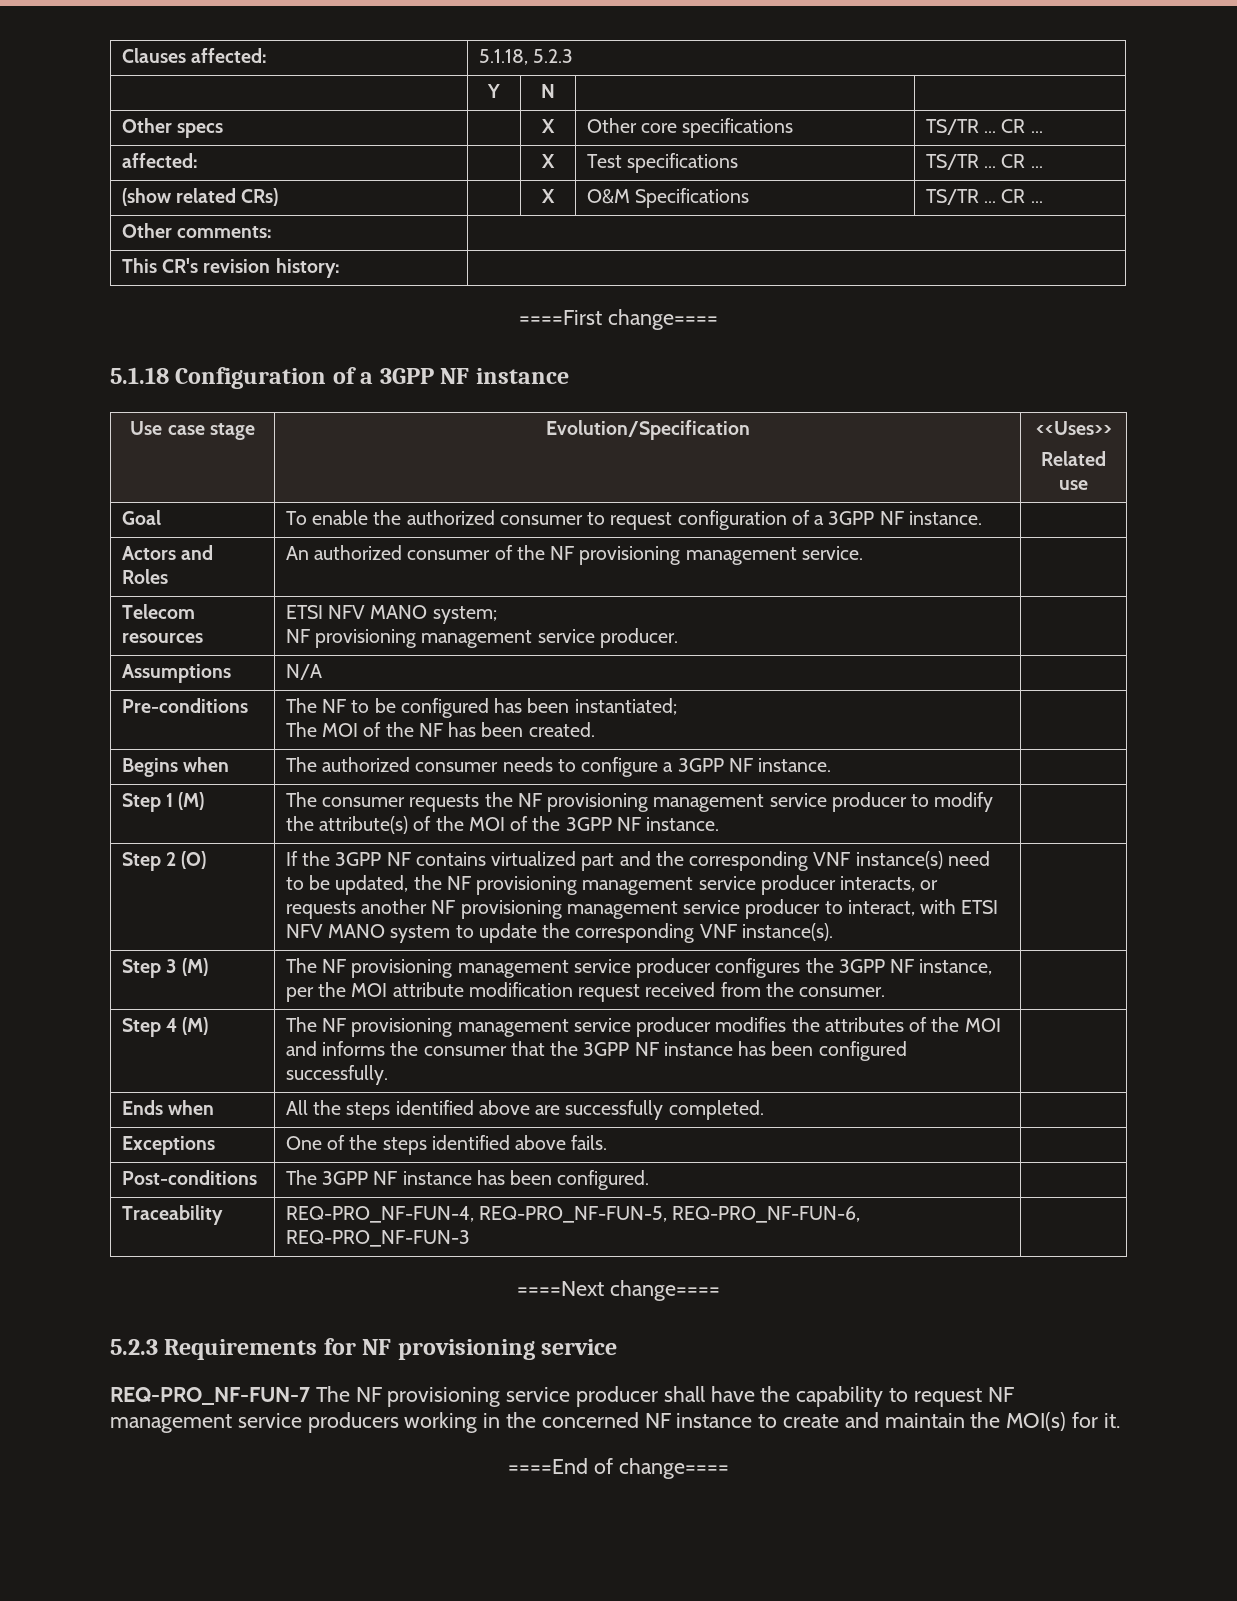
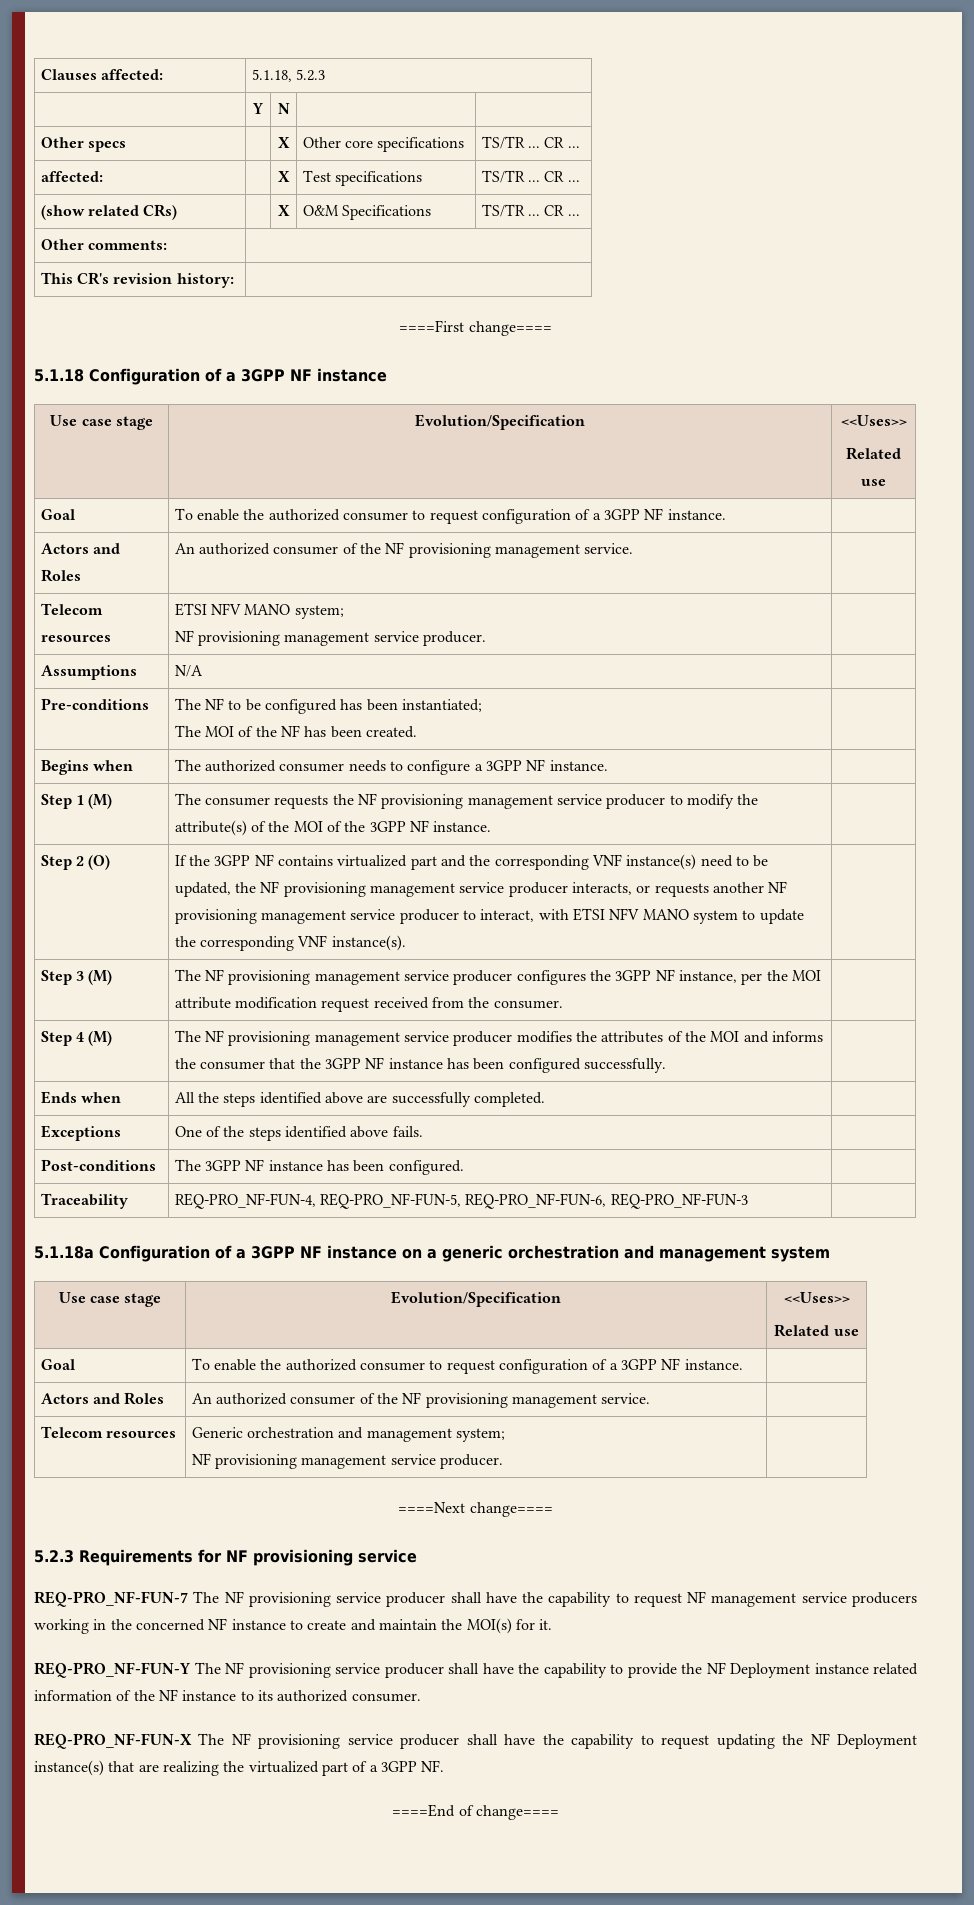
(470, 1238) none -> [34,1245,830,1262] [58,1292,162,1307] [391,1291,561,1307] [783,1292,850,1303] [774,1324,859,1337] [40,1359,75,1370] [191,1358,743,1374] [40,1392,165,1405] [191,1392,651,1408] [40,1426,177,1438] [191,1427,506,1442] [191,1453,504,1469] // 5.1.18a Configuration of a 3GPP NF instance on a generic orchestration and management system // Use case stage | Evolution/Specification | <<Uses>> // Related use // Goal | To enable the authorized consumer to request configuration of a 3GPP NF instance. | // Actors and Roles | An authorized consumer of the NF provisioning management service. | // Telecom resources | Generic orchestration and management system; // NF provisioning management service producer. |
(1120, 1420) none -> [34,1662,918,1678] [34,1689,421,1702] [34,1733,918,1749] [34,1760,445,1776] // REQ-PRO_NF-FUN-Y The NF provisioning service producer shall have the capability to provide the NF Deployment instance related information of the NF instance to its authorized consumer. // REQ-PRO_NF-FUN-X The NF provisioning service producer shall have the capability to request updating the NF Deployment instance(s) that are realizing the virtualized part of a 3GPP NF.

